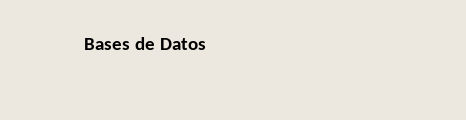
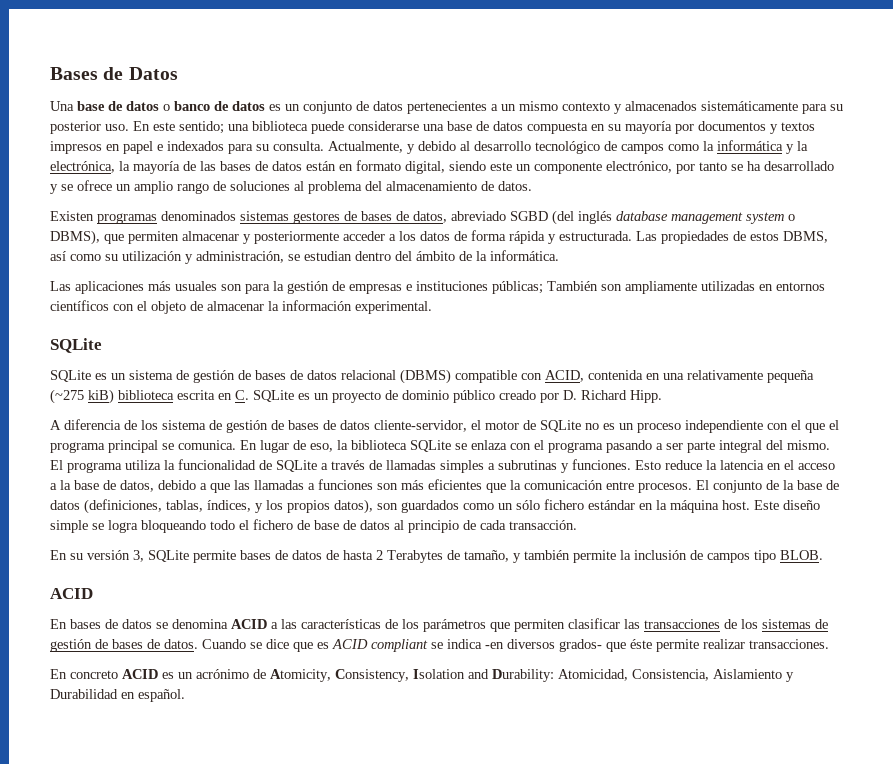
(206, 44) none -> [50,101,843,114] [50,121,815,134] [50,140,808,154] [50,160,834,174] [50,180,532,194] [50,210,795,225] [50,230,828,245] [50,250,559,264] [50,281,825,294] [50,300,432,314] [50,338,102,353] [50,369,814,384] [50,389,662,404] [50,419,839,433] [50,440,830,453] [50,459,835,473] [50,479,839,493] [50,499,820,514] [50,519,577,533] [50,550,823,563] [50,588,93,599] [50,618,828,632] [50,639,829,652] [50,669,794,682] [50,689,185,702] // Una base de datos o banco de datos es un conjunto de datos pertenecientes a un mismo contexto y almacenados sistemáticamente para su posterior uso. En este sentido; una biblioteca puede considerarse una base de datos compuesta en su mayoría por documentos y textos impresos en papel e indexados para su consulta. Actualmente, y debido al desarrollo tecnológico de campos como la informática y la electrónica, la mayoría de las bases de datos están en formato digital, siendo este un componente electrónico, por tanto se ha desarrollado y se ofrece un amplio rango de soluciones al problema del almacenamiento de datos. // Existen programas denominados sistemas gestores de bases de datos, abreviado SGBD (del inglés database management system o DBMS), que permiten almacenar y posteriormente acceder a los datos de forma rápida y estructurada. Las propiedades de estos DBMS, así como su utilización y administración, se estudian dentro del ámbito de la informática. // Las aplicaciones más usuales son para la gestión de empresas e instituciones públicas; También son ampliamente utilizadas en entornos científicos con el objeto de almacenar la información experimental. // SQLite // SQLite es un sistema de gestión de bases de datos relacional (DBMS) compatible con ACID, contenida en una relativamente pequeña (~275 kiB) biblioteca escrita en C. SQLite es un proyecto de dominio público creado por D. Richard Hipp. // A diferencia de los sistema de gestión de bases de datos cliente-servidor, el motor de SQLite no es un proceso independiente con el que el programa principal se comunica. En lugar de eso, la biblioteca SQLite se enlaza con el programa pasando a ser parte integral del mismo. El programa utiliza la funcionalidad de SQLite a través de llamadas simples a subrutinas y funciones. Esto reduce la latencia en el acceso a la base de datos, debido a que las llamadas a funciones son más eficientes que la comunicación entre procesos. El conjunto de la base de datos (definiciones, tablas, índices, y los propios datos), son guardados como un sólo fichero estándar en la máquina host. Este diseño simple se logra bloqueando todo el fichero de base de datos al principio de cada transacción. // En su versión 3, SQLite permite bases de datos de hasta 2 Terabytes de tamaño, y también permite la inclusión de campos tipo BLOB. // ACID // En bases de datos se denomina ACID a las características de los parámetros que permiten clasificar las transacciones de los sistemas de gestión de bases de datos. Cuando se dice que es ACID compliant se indica -en diversos grados- que éste permite realizar transacciones. // En concreto ACID es un acrónimo de Atomicity, Consistency, Isolation and Durability: Atomicidad, Consistencia, Aislamiento y Durabilidad en español.

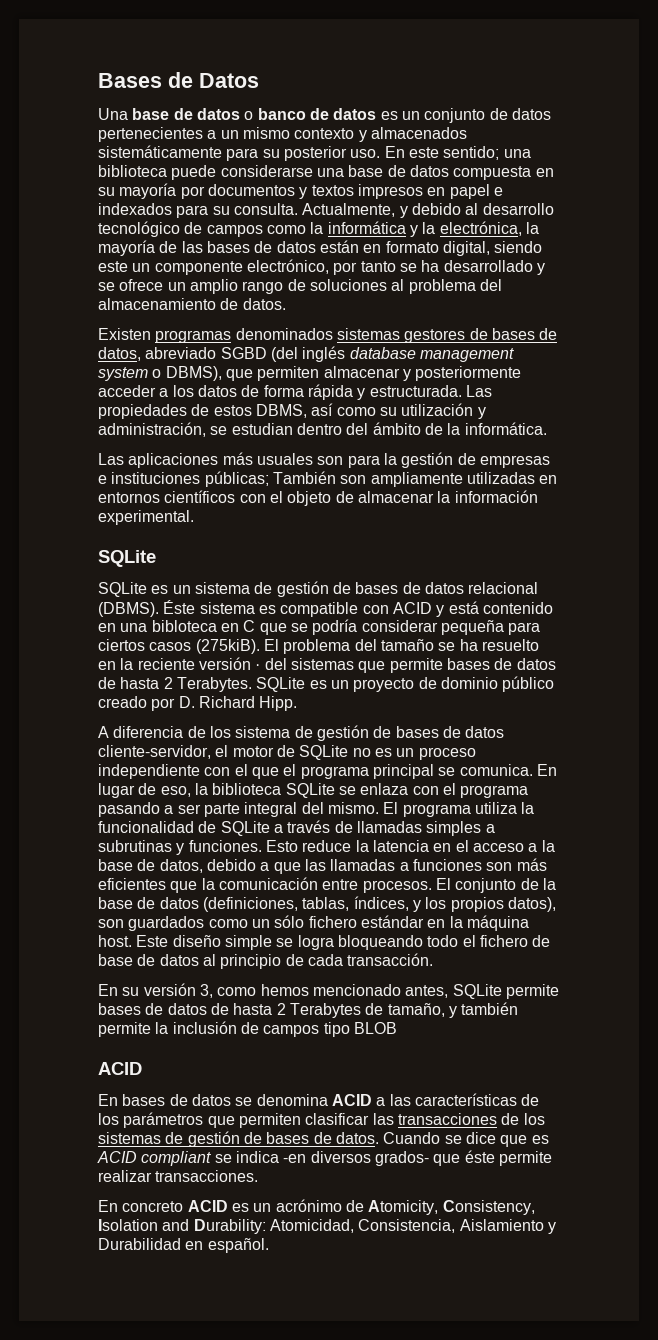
[400,369,814,384] [50,389,249,404] (DBMS) compatible con ACID, contenida en una relativamente pequeña (~275 kiB) biblioteca escrita en C. -> [98,600,553,617] [98,619,541,635] [98,639,539,654] [98,657,556,673] [98,677,252,692] (DBMS). Éste sistema es compatible con ACID y está contenido en una bibloteca en C que se podría considerar pequeña para ciertos casos (275kiB). El problema del tamaño se ha resuelto en la reciente versión · del sistemas que permite bases de datos de hasta 2 Terabytes.
(144, 556) none -> [217,984,449,998] como hemos mencionado antes,
[780,550,823,560] BLOB. -> [353,1022,397,1034] BLOB

